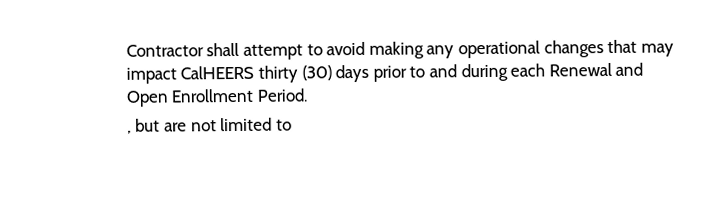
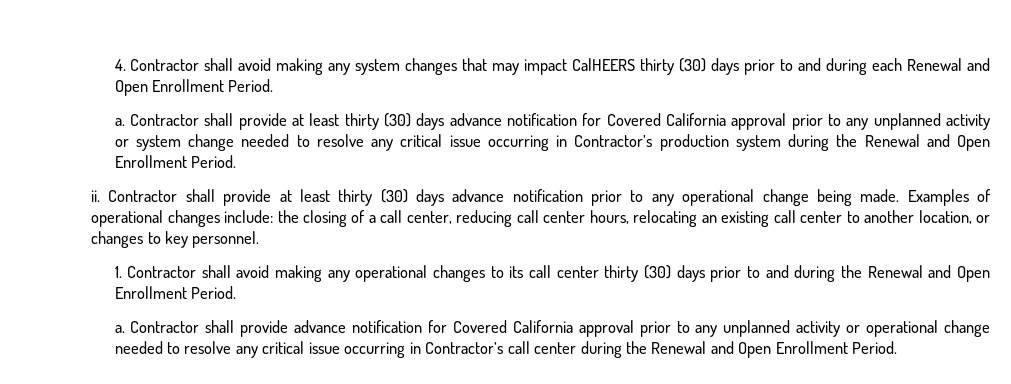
[125,40,540,60] Contractor shall attempt to avoid making any operational -> [114,58,401,75] 4. Contractor shall avoid making any system
[126,117,292,134] , but are not limited to -> [114,113,991,130] [114,134,991,151] [114,155,236,168] [91,189,991,206] [91,210,990,227] [91,231,260,248] [114,265,990,282] [114,286,236,299] [114,320,990,337] [114,341,898,358] a. Contractor shall provide at least thirty (30) days advance notification for Covered California approval prior to any unplanned activity or system change needed to resolve any critical issue occurring in Contractor’s production system during the Renewal and Open Enrollment Period. // ii. Contractor shall provide at least thirty (30) days advance notification prior to any operational change being made. Examples of operational changes include: the closing of a call center, reducing call center hours, relocating an existing call center to another location, or changes to key personnel. // 1. Contractor shall avoid making any operational changes to its call center thirty (30) days prior to and during the Renewal and Open Enrollment Period. // a. Contractor shall provide advance notification for Covered California approval prior to any unplanned activity or operational change needed to resolve any critical issue occurring in Contractor’s call center during the Renewal and Open Enrollment Period.

